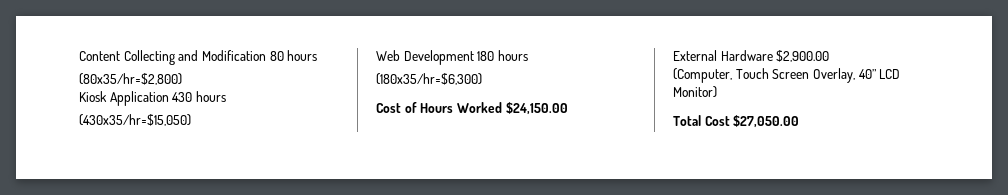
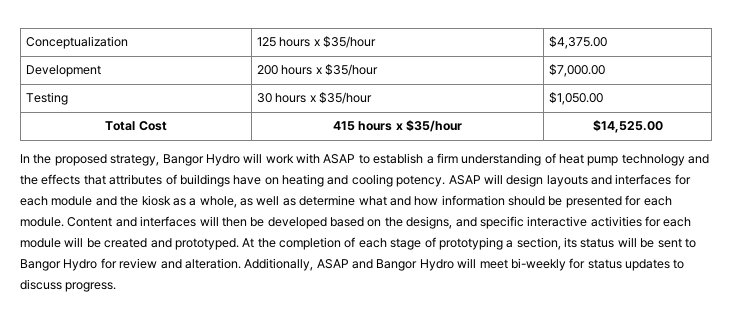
[79,50,318,65] [79,73,182,85] [79,91,226,106] [79,114,191,126] [376,50,528,65] [376,73,482,85] [376,102,568,115] [673,50,830,62] [673,68,901,83] [673,86,717,98] [673,115,800,128] Content Collecting and Modification 80 hours // (80x35/hr=$2,800) // Kiosk Application 430 hours // (430x35/hr=$15,050) // Web Development 180 hours // (180x35/hr=$6,300) // Cost of Hours Worked $24,150.00 // External Hardware $2,900.00 // (Computer, Touch Screen Overlay, 40” LCD Monitor) // Total Cost $27,050.00 -> [26,36,129,49] [257,36,377,48] [549,36,608,49] [26,65,102,77] [257,64,379,76] [549,64,606,77] [26,92,69,105] [257,92,373,104] [549,92,604,105] [105,121,167,131] [332,120,463,132] [592,120,663,133] [20,153,710,166] [20,174,691,187] [20,195,672,208] [20,216,692,229] [20,237,696,250] [20,258,685,271] [20,279,117,292] Conceptualization | 125 hours x $35/hour | $4,375.00 // Development | 200 hours x $35/hour | $7,000.00 // Testing | 30 hours x $35/hour | $1,050.00 // Total Cost | 415 hours x $35/hour | $14,525.00 // In the proposed strategy, Bangor Hydro will work with ASAP to establish a firm understanding of heat pump technology and the effects that attributes of buildings have on heating and cooling potency. ASAP will design layouts and interfaces for each module and the kiosk as a whole, as well as determine what and how information should be presented for each module. Content and interfaces will then be developed based on the designs, and specific interactive activities for each module will be created and prototyped. At the completion of each stage of prototyping a section, its status will be sent to Bangor Hydro for review and alteration. Additionally, ASAP and Bangor Hydro will meet bi-weekly for status updates to discuss progress.

